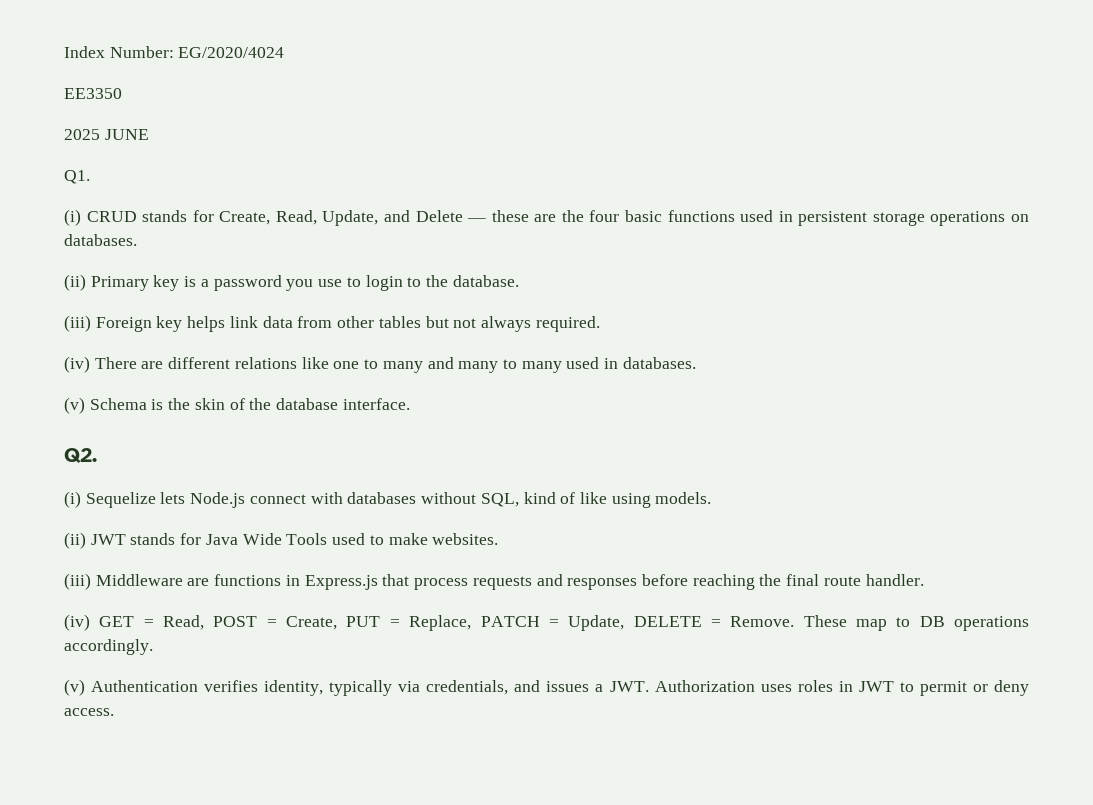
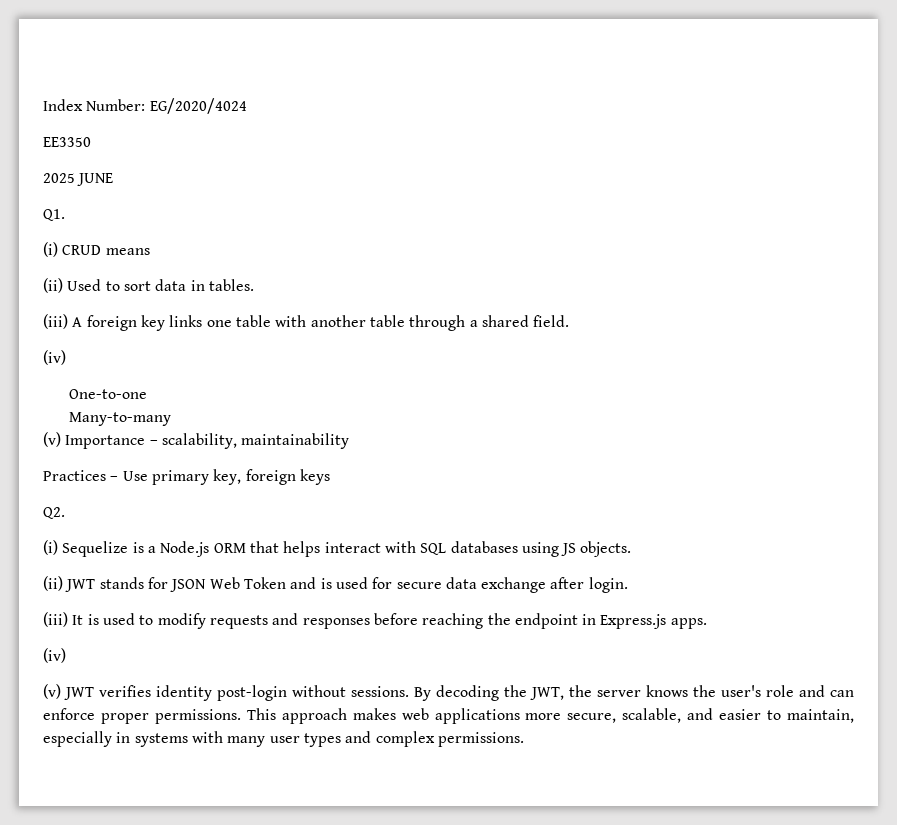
[142,210,1029,226] [64,234,137,246] [64,274,519,291] [64,315,600,332] [64,356,696,373] [64,397,410,414] [64,448,97,463] [64,491,712,508] [64,532,499,549] [64,573,469,590] stands for Create, Read, Update, and Delete — these are the four basic functions used in persistent storage operations on databases. // (ii) Primary key is a password you use to login to the database. // (iii) Foreign key helps link data from other tables but not always required. // (iv) There are different relations like one to many and many to many used in databases. // (v) Schema is the skin of the database interface. // Q2. // (i) Sequelize lets Node.js connect with databases without SQL, kind of like using models. // (ii) JWT stands for Java Wide Tools used to make websites. // (iii) Middleware are functions in Express.js that process -> [105,248,150,255] [43,278,254,293] [43,314,570,331] [43,350,66,365] [68,389,147,399] [68,412,171,426] [43,432,350,449] [43,469,330,485] [43,507,65,519] [43,540,632,557] [43,576,628,593] [43,612,206,629] means // (ii) Used to sort data in tables. // (iii) A foreign key links one table with another table through a shared field. // (iv) // One-to-one // Many-to-many // (v) Importance – scalability, maintainability // Practices – Use primary key, foreign keys // Q2. // (i) Sequelize is a Node.js ORM that helps interact with SQL databases using JS objects. // (ii) JWT stands for JSON Web Token and is used for secure data exchange after login. // (iii) It is used to modify
[786,574,924,586] [64,614,1030,631] [64,639,153,655] [64,679,1030,696] [64,708,114,716] final route handler. // (iv) GET = Read, POST = Create, PUT = Replace, PATCH = Update, DELETE = Remove. These map to DB operations accordingly. // (v) Authentication verifies identity, typically via credentials, and issues a JWT. Authorization uses roles in JWT to permit or deny access. -> [514,613,707,629] [43,648,66,663] [43,684,854,701] [43,708,855,724] [43,731,524,747] endpoint in Express.js apps. // (iv) // (v) JWT verifies identity post-login without sessions. By decoding the JWT, the server knows the user's role and can enforce proper permissions. This approach makes web applications more secure, scalable, and easier to maintain, especially in systems with many user types and complex permissions.

